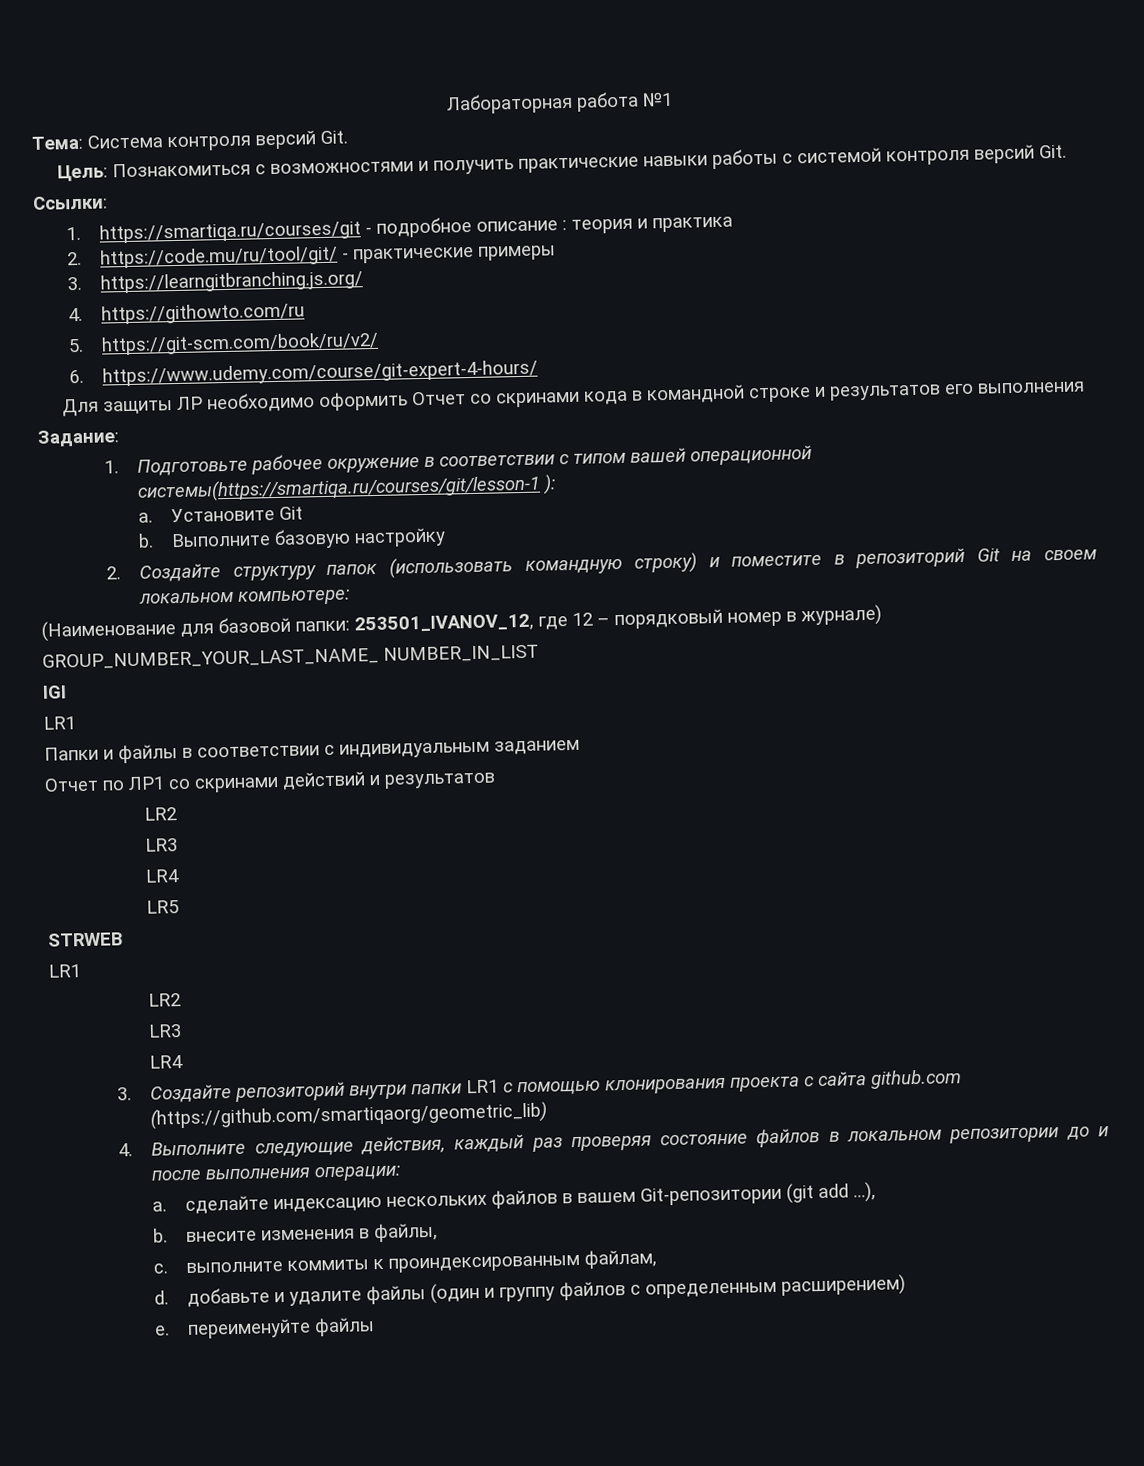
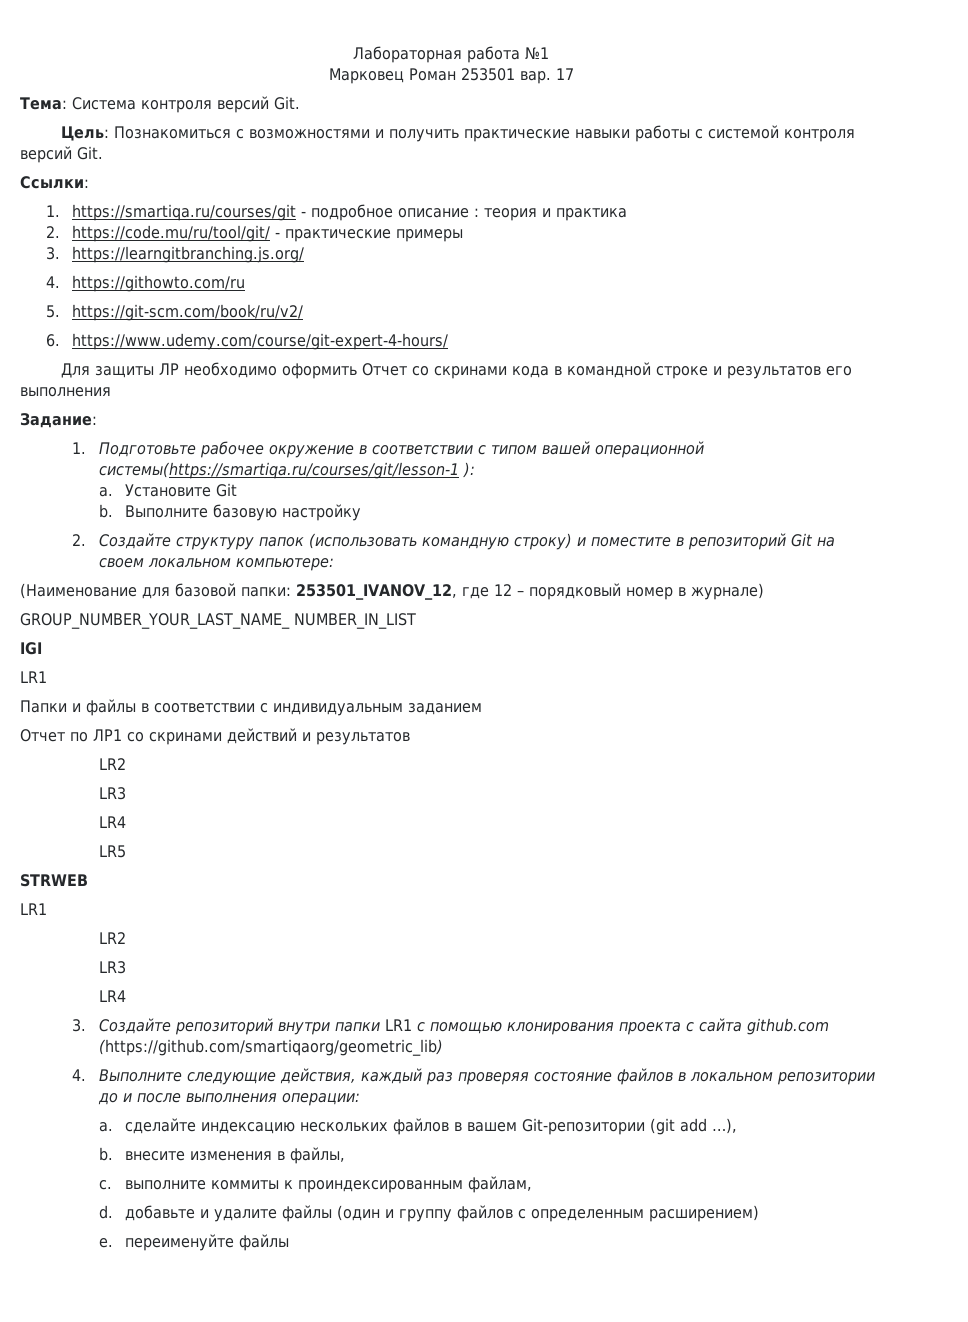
(673, 99) none -> [328,68,574,84] // Марковец Роман 253501 вар. 17

